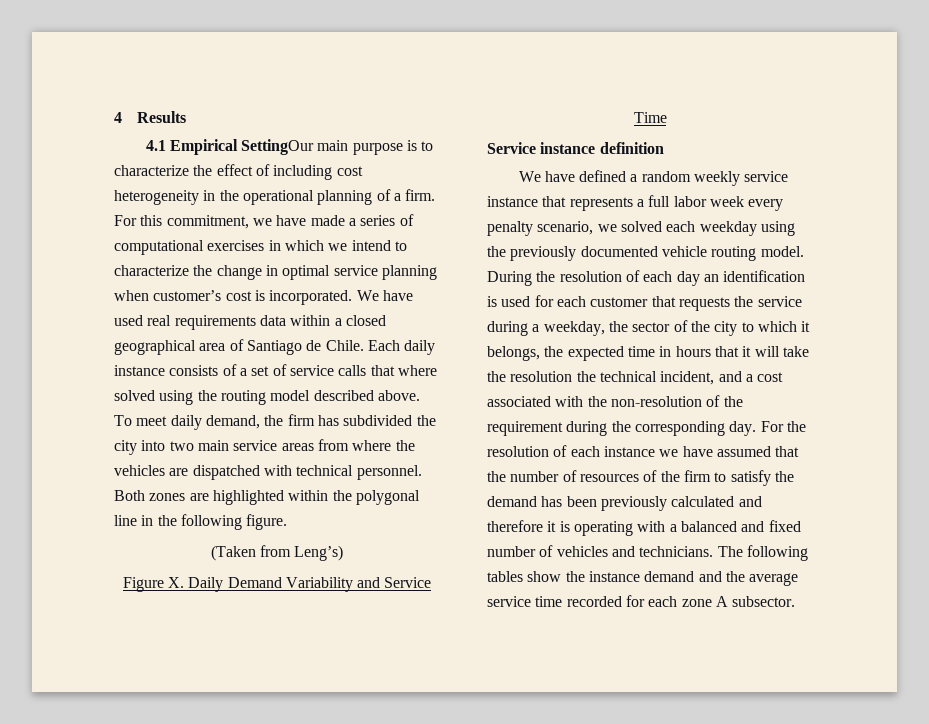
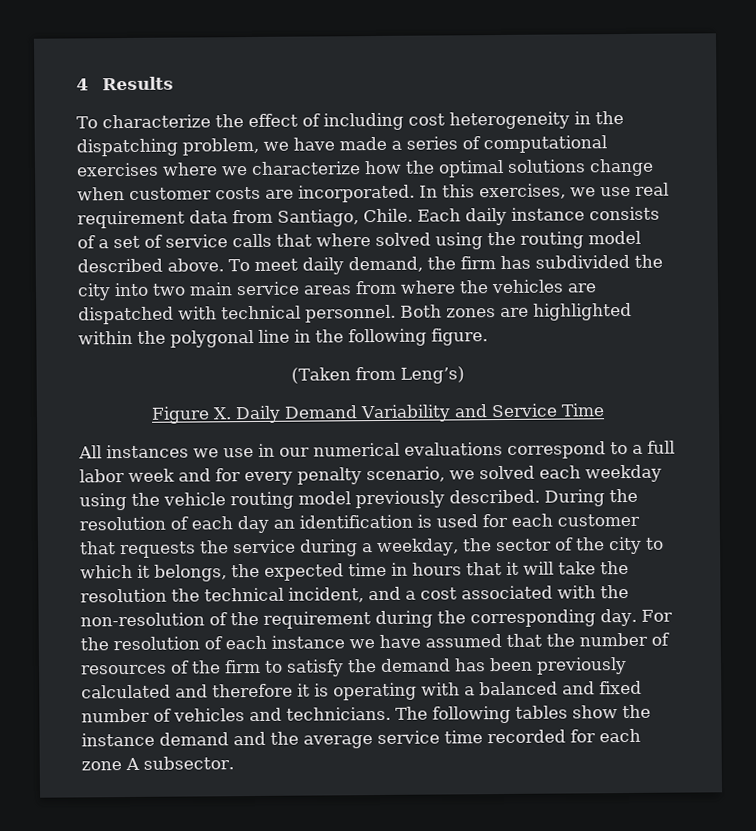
[145,139,434,155] 4.1 Empirical SettingOur main purpose is to -> [76,116,98,129] To
[242,189,436,205] [114,215,249,229] operational planning of a firm. For this commitment, -> [76,137,259,157] dispatching problem,
[268,240,407,251] [114,265,437,280] [114,290,413,305] [114,315,386,330] [114,339,322,355] in which we intend to characterize the change in optimal service planning when customer’s cost is incorporated. We have used real requirements data within a closed geographical area of Santiago de -> [162,158,654,178] [77,182,669,203] [77,209,359,229] where we characterize how the optimal solutions change when customer costs are incorporated. In this exercises, we use real requirement data from Santiago,
[487,142,664,154] [518,170,789,186] [487,196,633,211] Service instance definition // We have defined a random weekly service instance that represents -> [78,441,628,459] All instances we use in our numerical evaluations correspond to
(744, 201) none -> [178,468,241,482] and for
[510,246,804,261] previously documented vehicle routing model. -> [163,489,540,510] vehicle routing model previously described.

